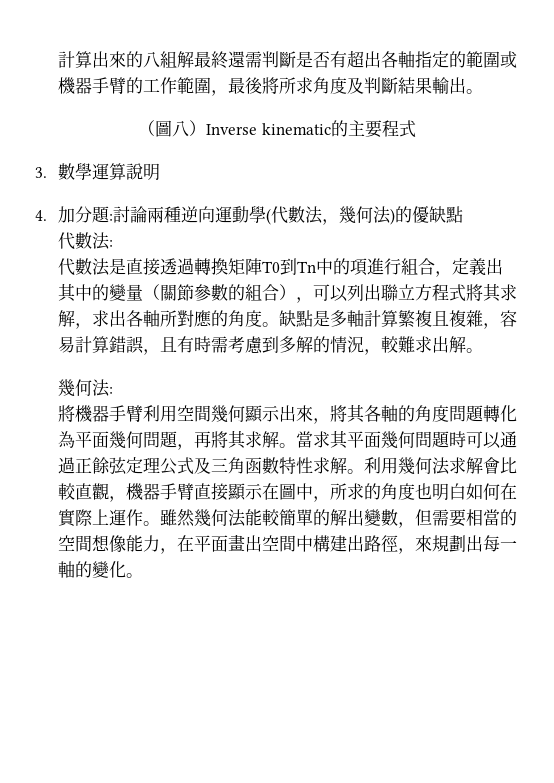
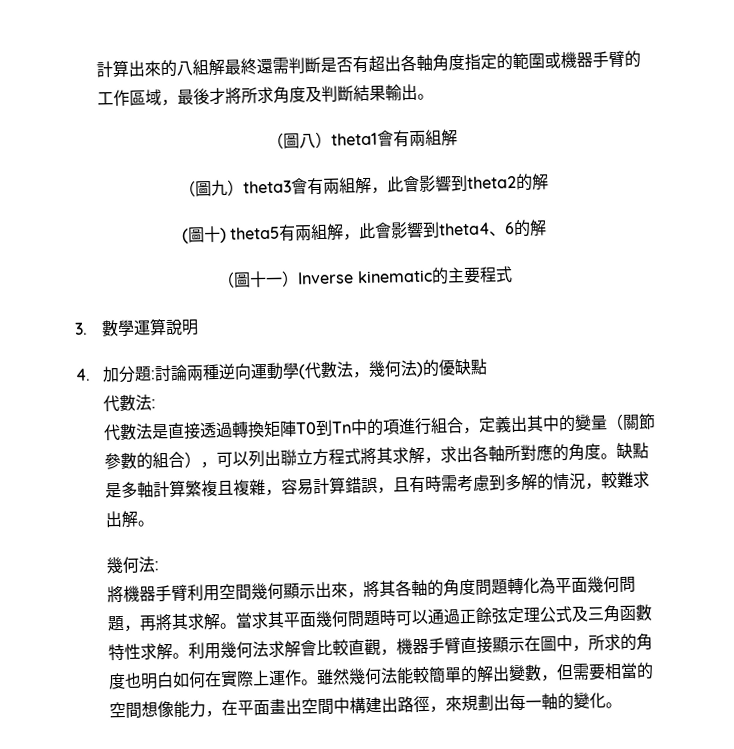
(415, 59) none -> [432,53,466,72] 角度
[176,77,263,96] 範圍，最後 -> [129,87,227,107] 區域，最後才
(207, 128) none -> [331,129,458,148] [178,173,549,197] [181,219,548,244] [217,270,300,288] theta1會有兩組解 // （圖九）theta3會有兩組解，此會影響到theta2的解 // (圖十) theta5有兩組解，此會影響到theta4、6的解 // （圖十一）

